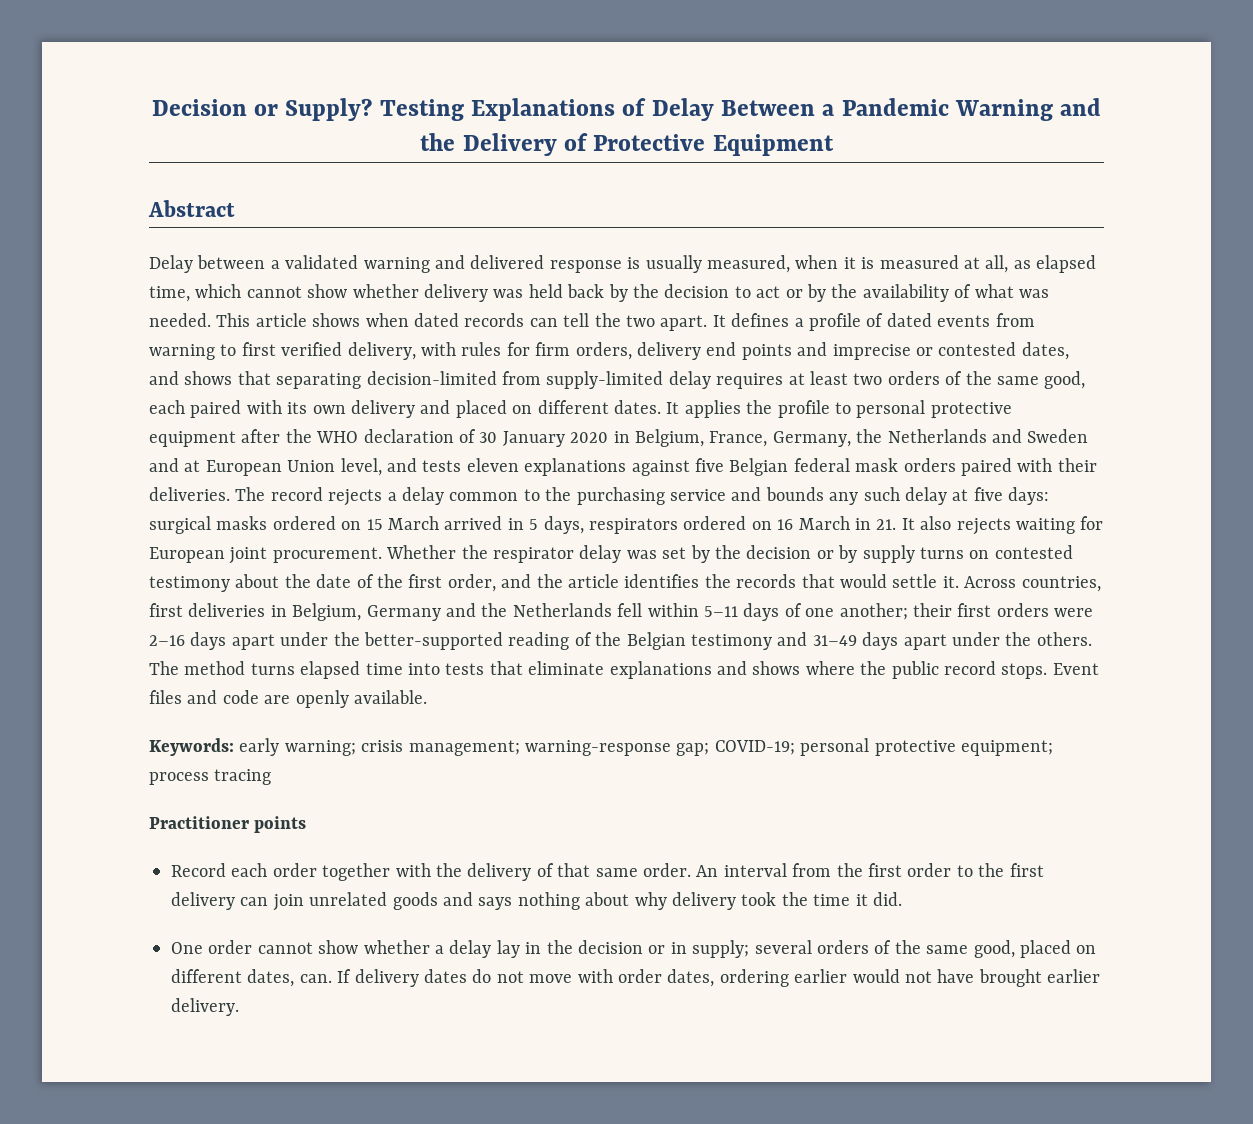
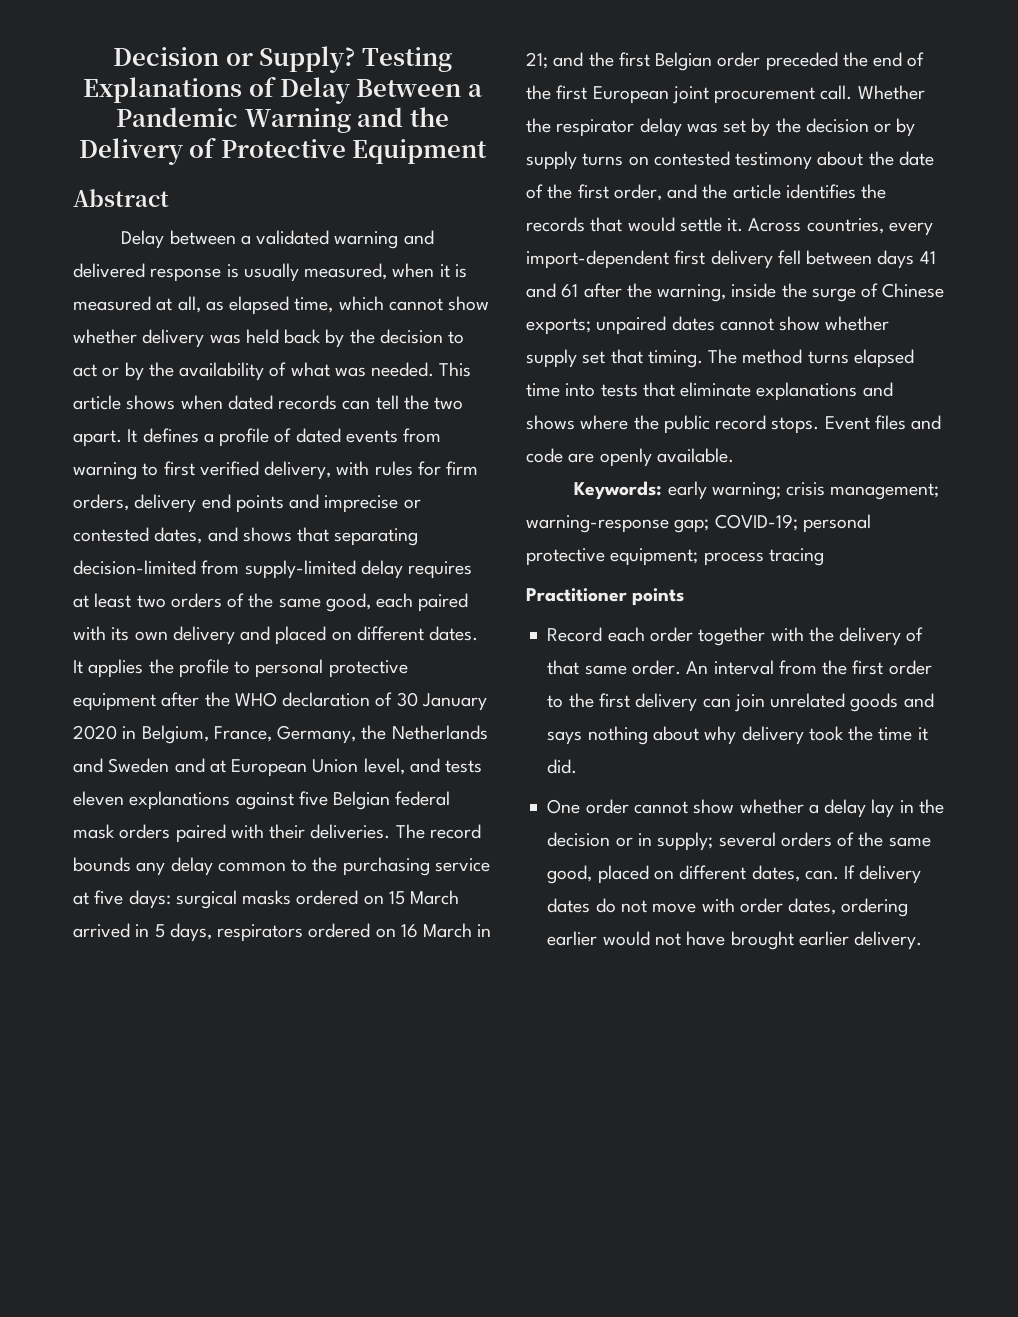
[328,489,397,506] rejects a -> [73,857,166,876] bounds any
[731,487,947,505] and bounds any such delay -> (490, 865) none
[876,516,1104,535] [149,547,382,564] 21. It also rejects waiting for European joint procurement. -> [526,52,925,71] [526,85,853,104] 21; and the first Belgian order preceded the end of the first European joint procurement call.
[149,603,1094,621] [149,632,1092,650] first deliveries in Belgium, Germany and the Netherlands fell within 5–11 days of one another; their first orders were 2–16 days apart under the better-supported reading of the Belgian testimony and 31–49 days apart under the others. -> [888,222,933,236] [526,250,936,269] [526,283,945,302] [526,316,890,335] [526,349,703,368] every import-dependent first delivery fell between days 41 and 61 after the warning, inside the surge of Chinese exports; unpaired dates cannot show whether supply set that timing.

